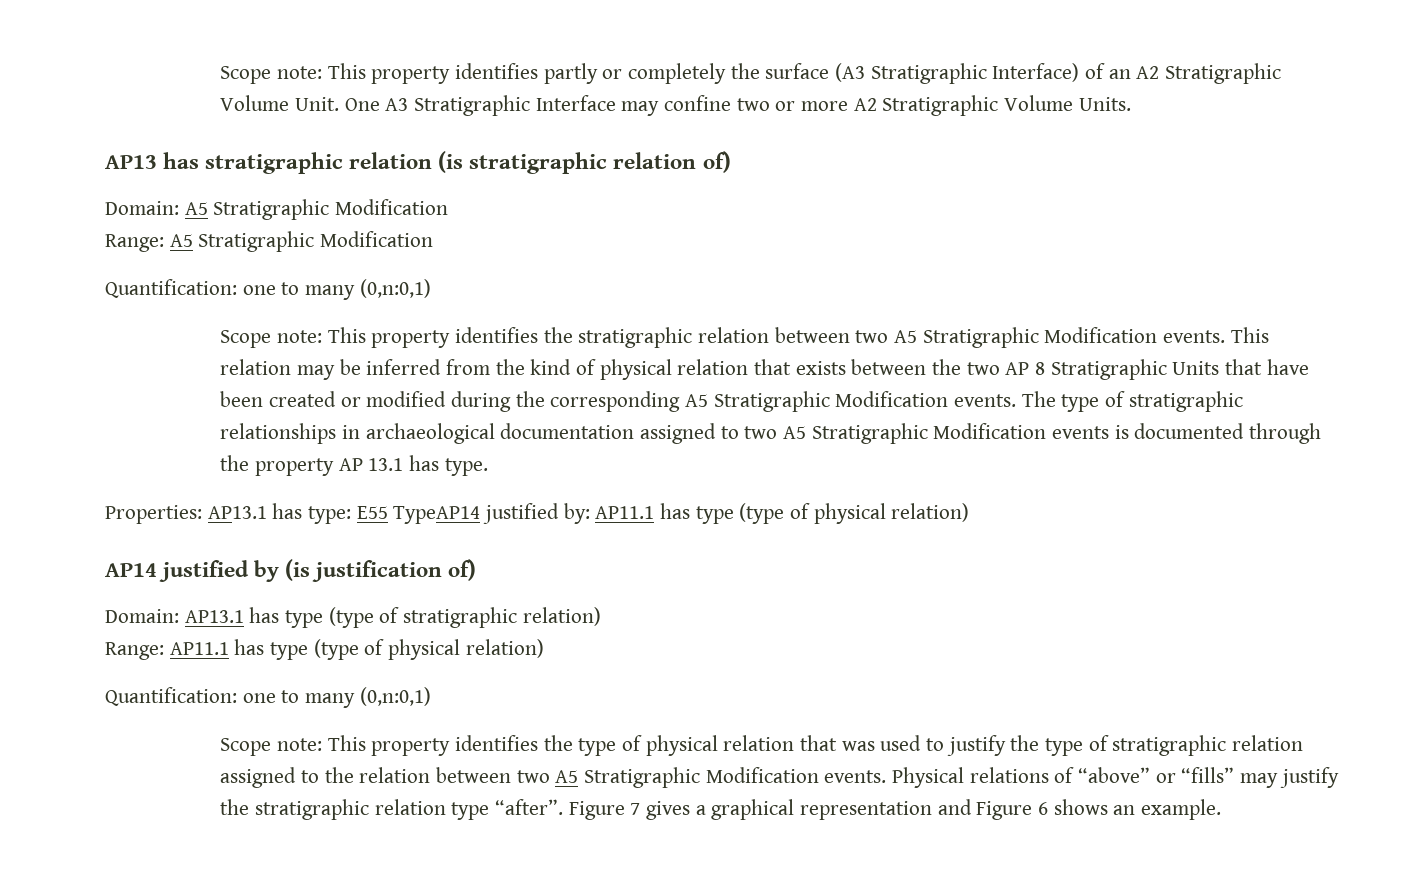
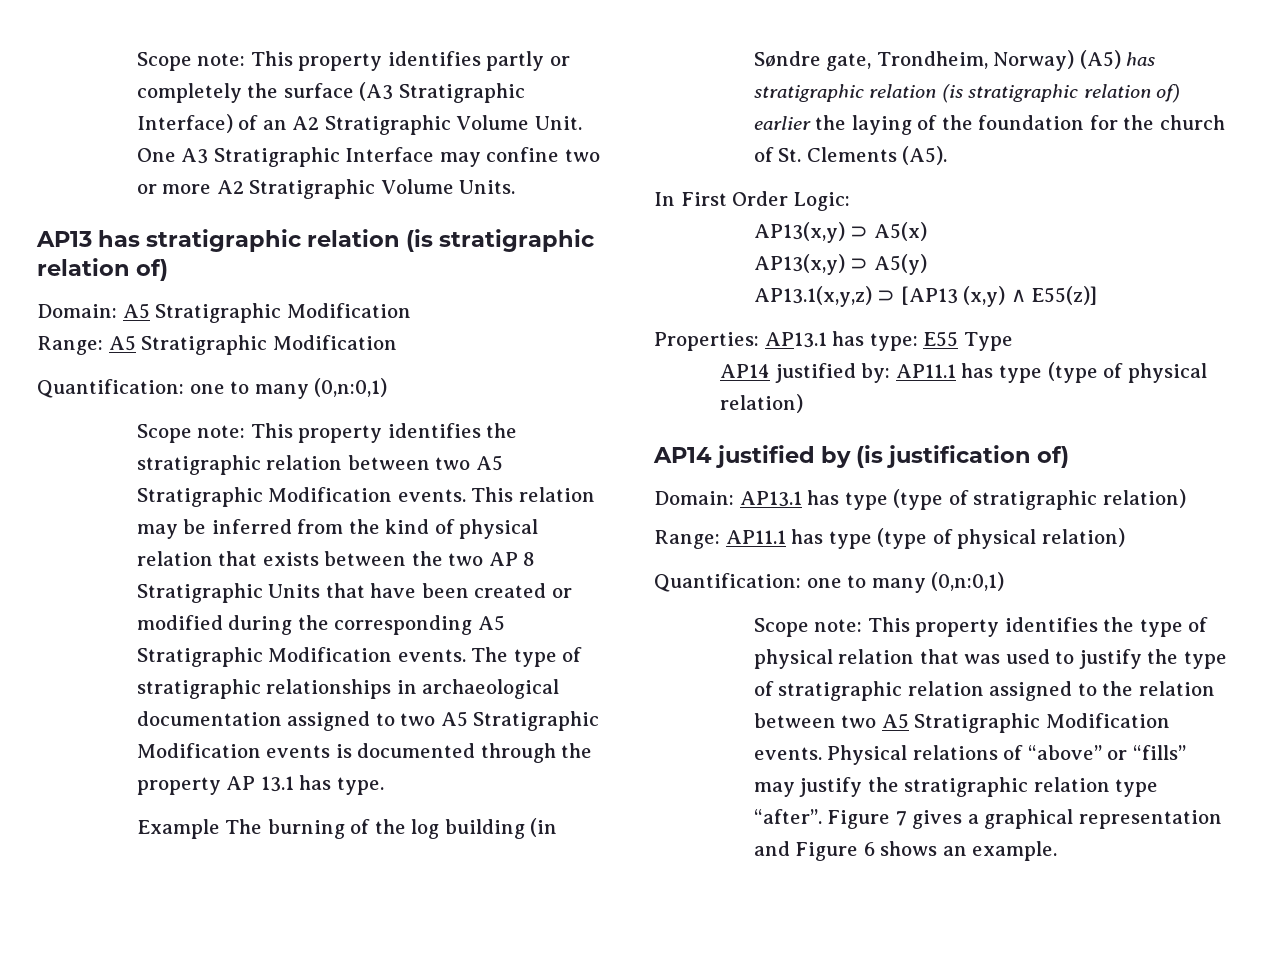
(488, 467) none -> [136,818,558,839] [753,50,1156,71] [753,84,1181,103] [753,115,1225,135] [753,146,948,165] [654,191,850,211] [753,222,927,243] [753,254,927,275] [753,286,1098,307] // Example The burning of the log building (in Søndre gate, Trondheim, Norway) (A5) has stratigraphic relation (is stratigraphic relation of) earlier the laying of the foundation for the church of St. Clements (A5). // In First Order Logic: // AP13(x,y) ⊃ A5(x) // AP13(x,y) ⊃ A5(y) // AP13.1(x,y,z) ⊃ [AP13 (x,y) ∧ E55(z)]
[393,506,481,524] TypeAP14 -> [963,332,1013,351] [720,364,771,378] Type // AP14

